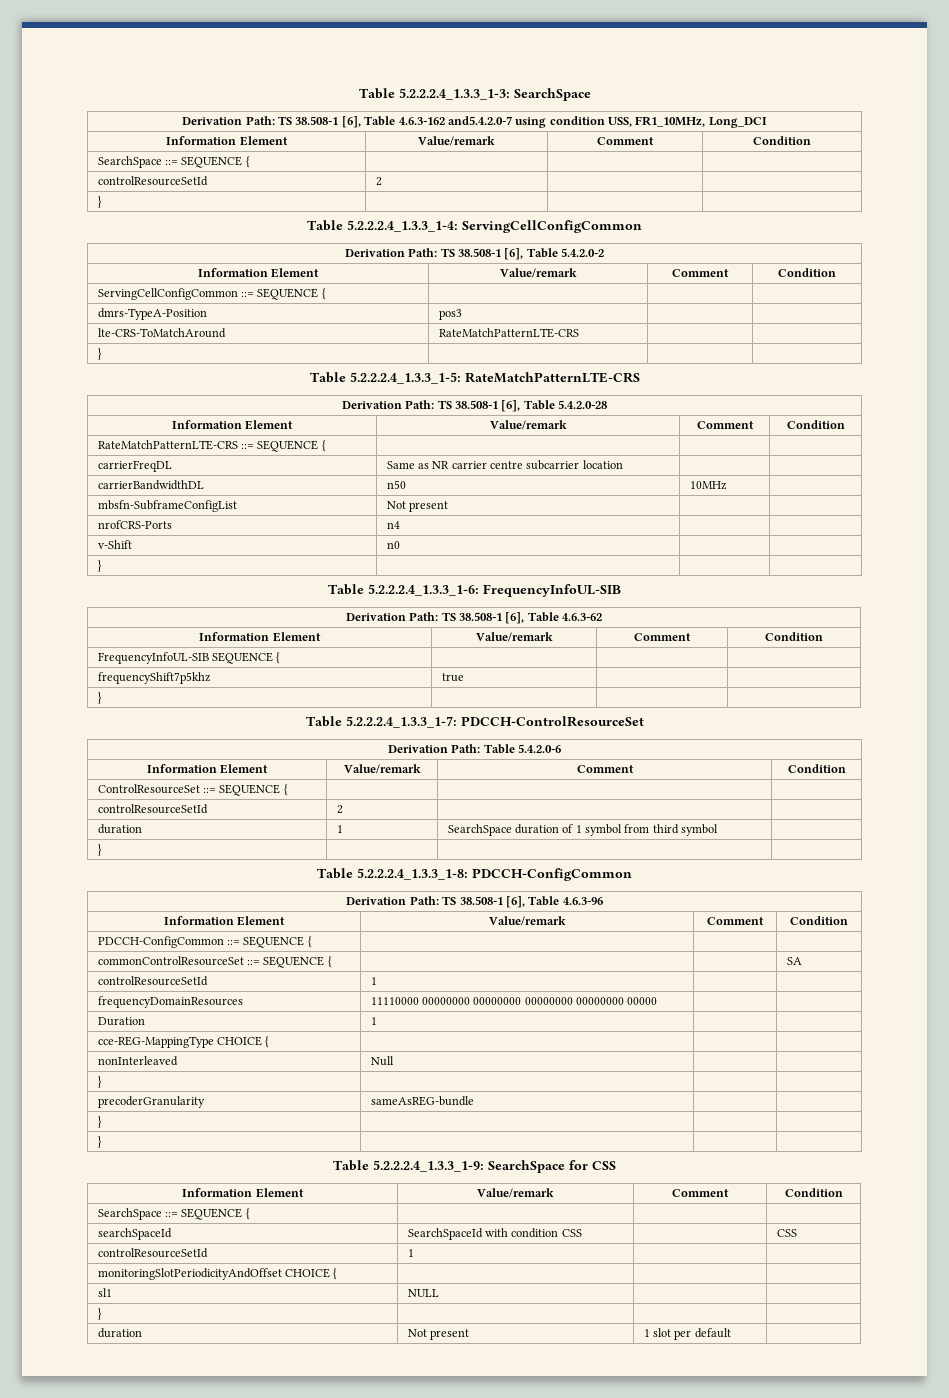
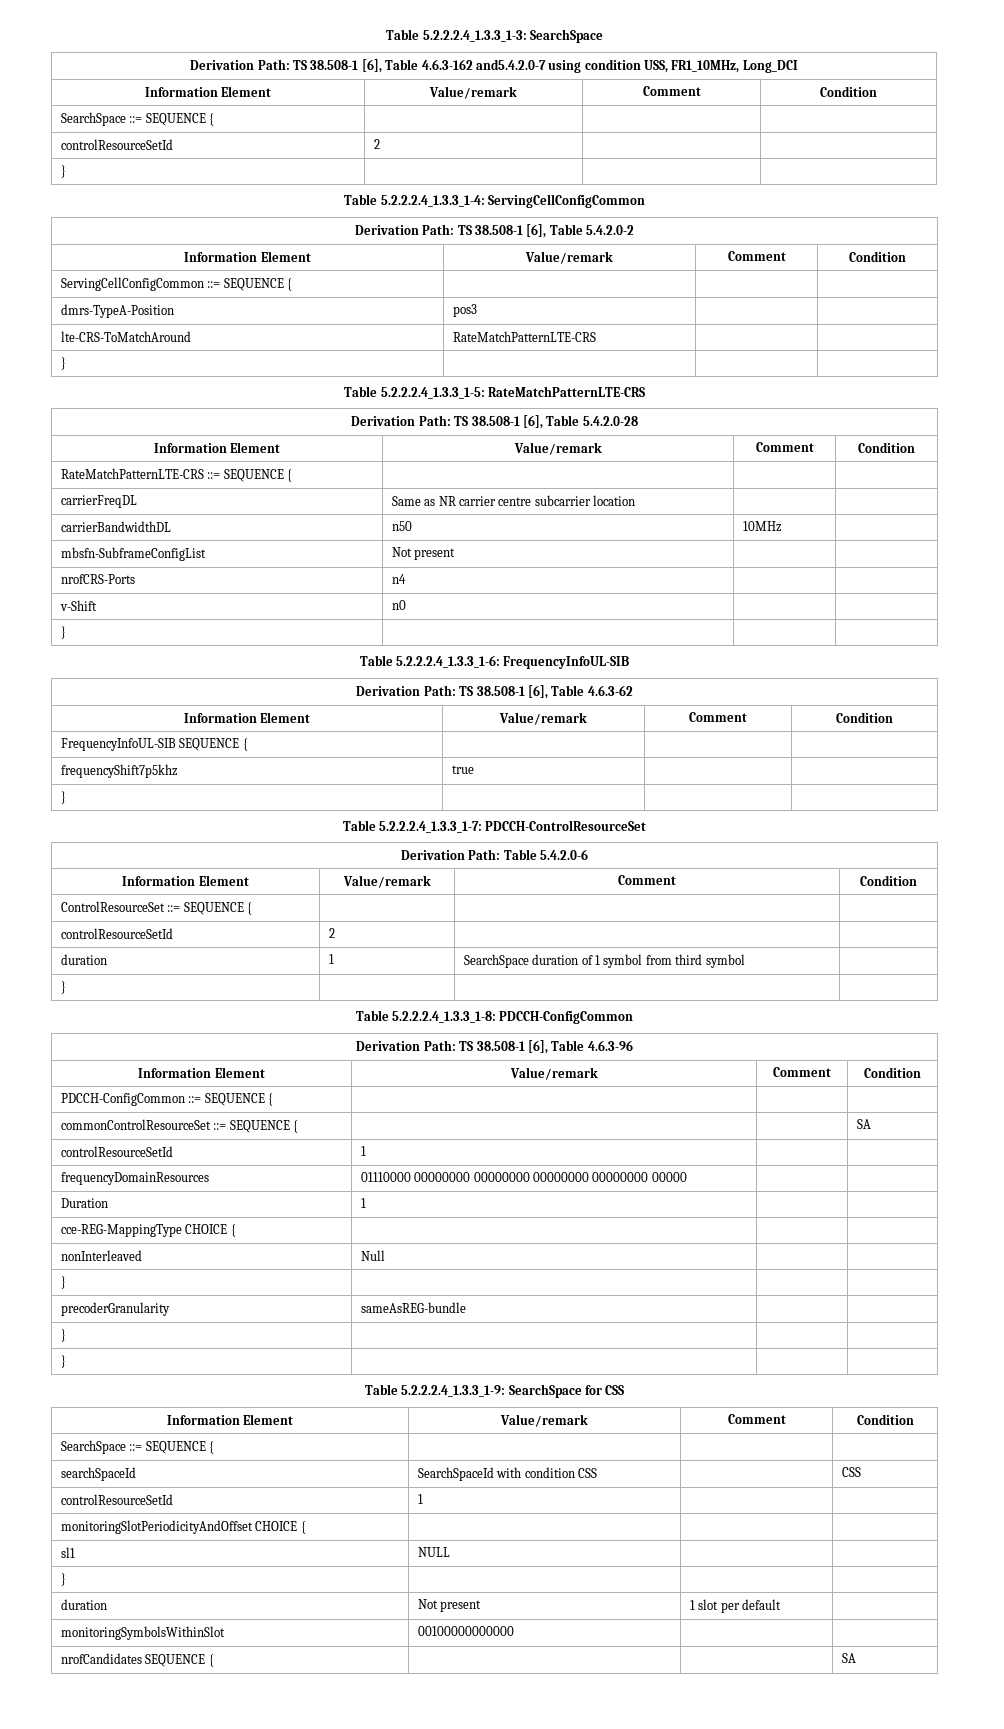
[370,997,419,1005] 11110000 -> [360,1172,411,1182] 01110000
(731, 1333) none -> [60,1626,225,1640] [417,1626,514,1636] [60,1653,214,1667] [841,1653,856,1663] // monitoringSymbolsWithinSlot | 00100000000000 | | // nrofCandidates SEQUENCE { | | | SA

